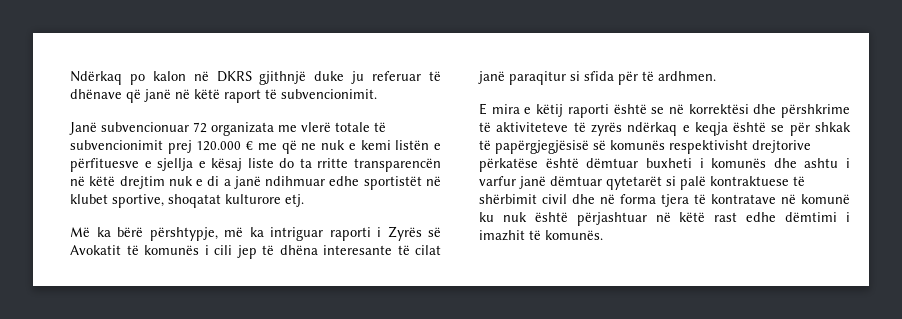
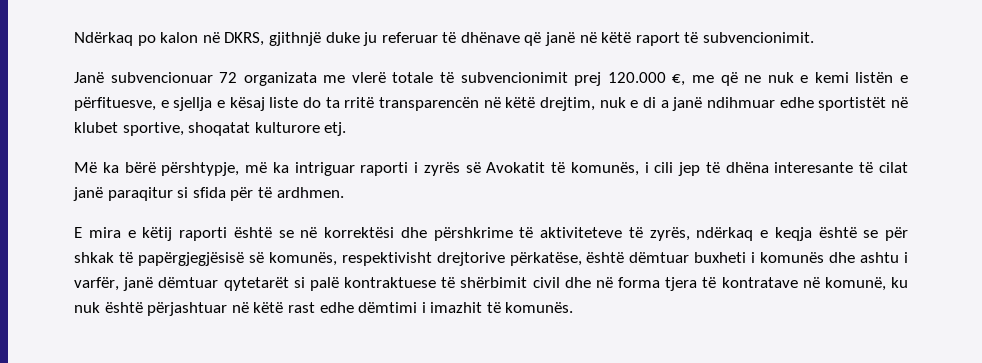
[216,71,252,82] DKRS -> [224,32,265,46] DKRS,
[246,141,254,150] € -> [672,74,686,86] €,
[70,158,139,172] përfituesve -> [74,97,156,111] përfituesve,
[317,158,349,168] rritte -> [344,97,375,108] rritë
[119,176,165,189] drejtim -> [540,97,595,111] drejtim,
[387,226,422,241] Zyrës -> [423,162,460,176] zyrës
[144,245,199,255] komunës -> [570,162,639,176] komunës,
[590,122,622,136] zyrës -> [649,227,690,241] zyrës,
[610,140,665,150] komunës -> [268,252,337,266] komunës,
[479,158,538,172] përkatëse -> [509,252,582,266] përkatëse,
[479,176,516,186] varfur -> [74,277,119,291] varfër,
[801,194,850,204] komunë -> [824,277,886,291] komunë,

